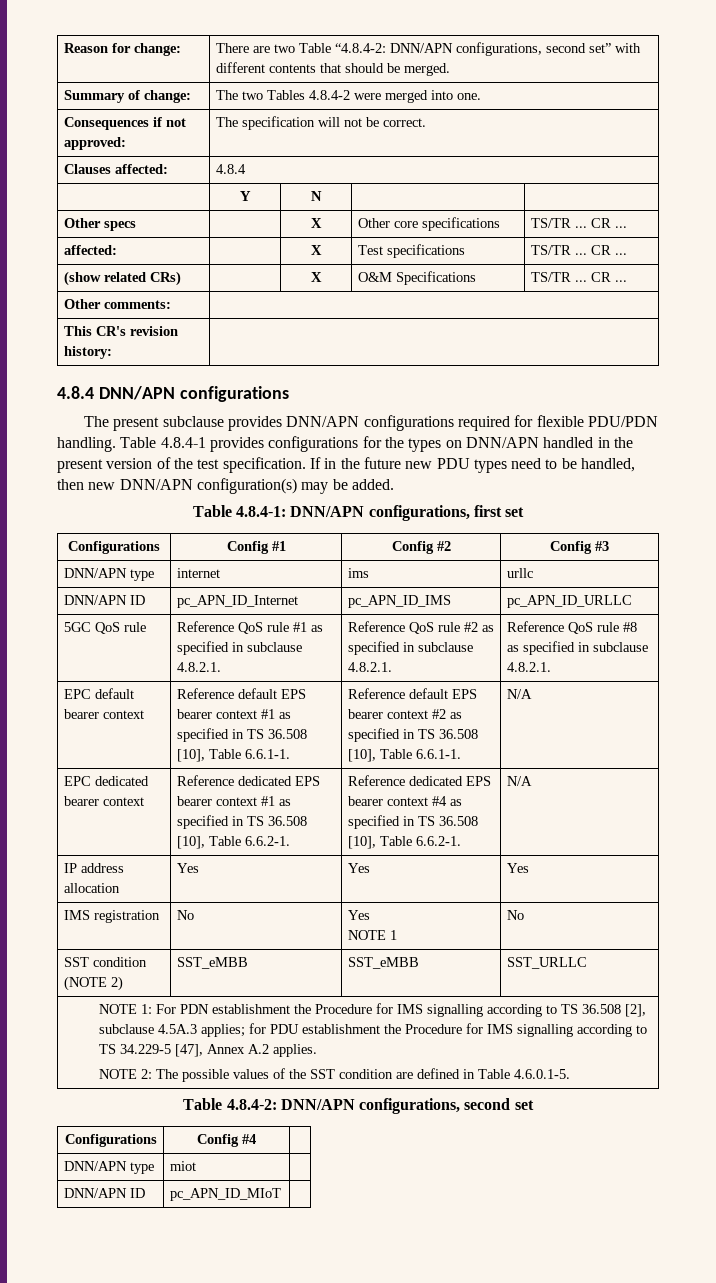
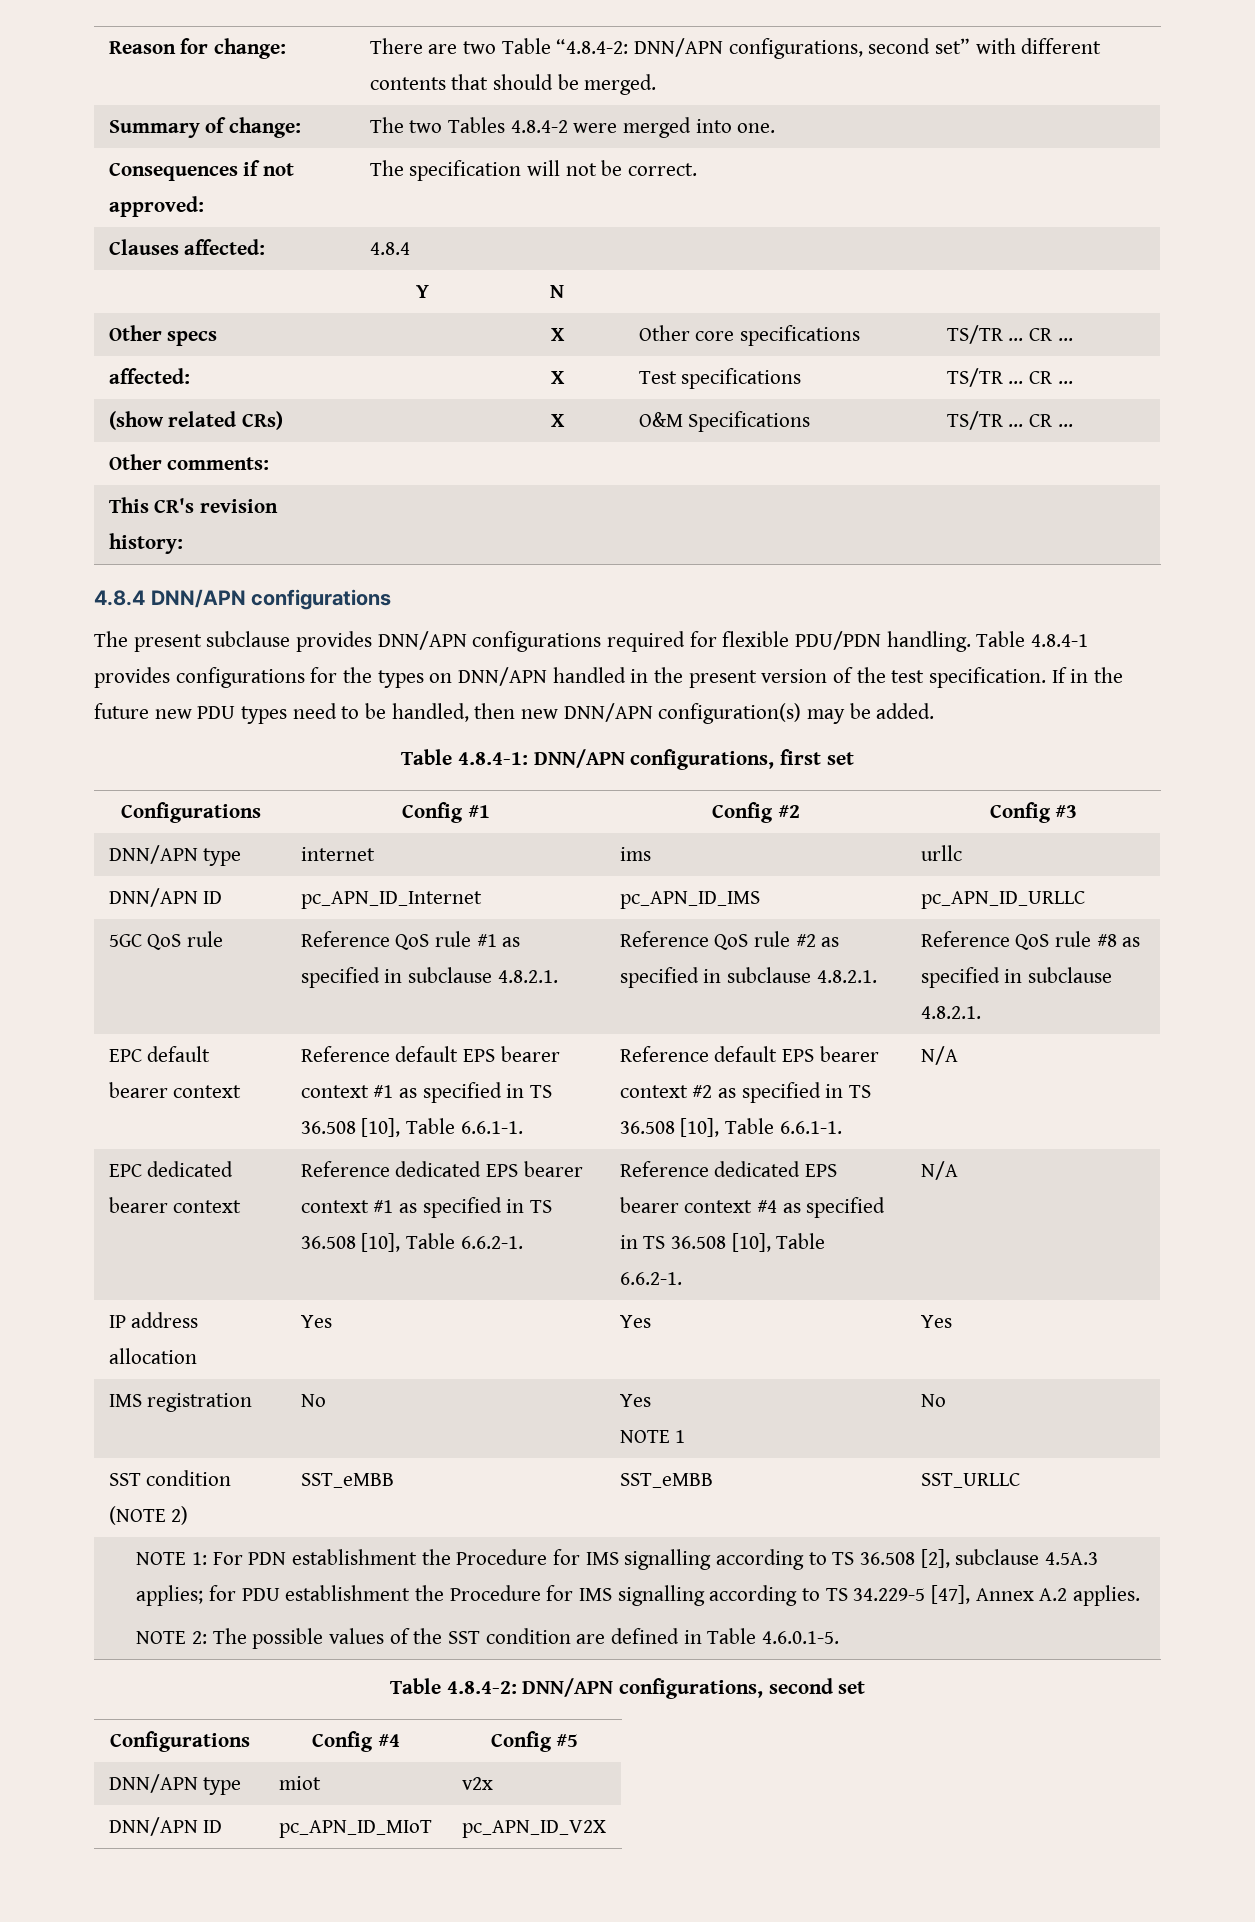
(256, 1139) none -> [490,1731,579,1752] Config #5
(196, 1166) none -> [461,1777,493,1790] v2x
(281, 1194) none -> [461,1820,606,1838] pc_APN_ID_V2X

